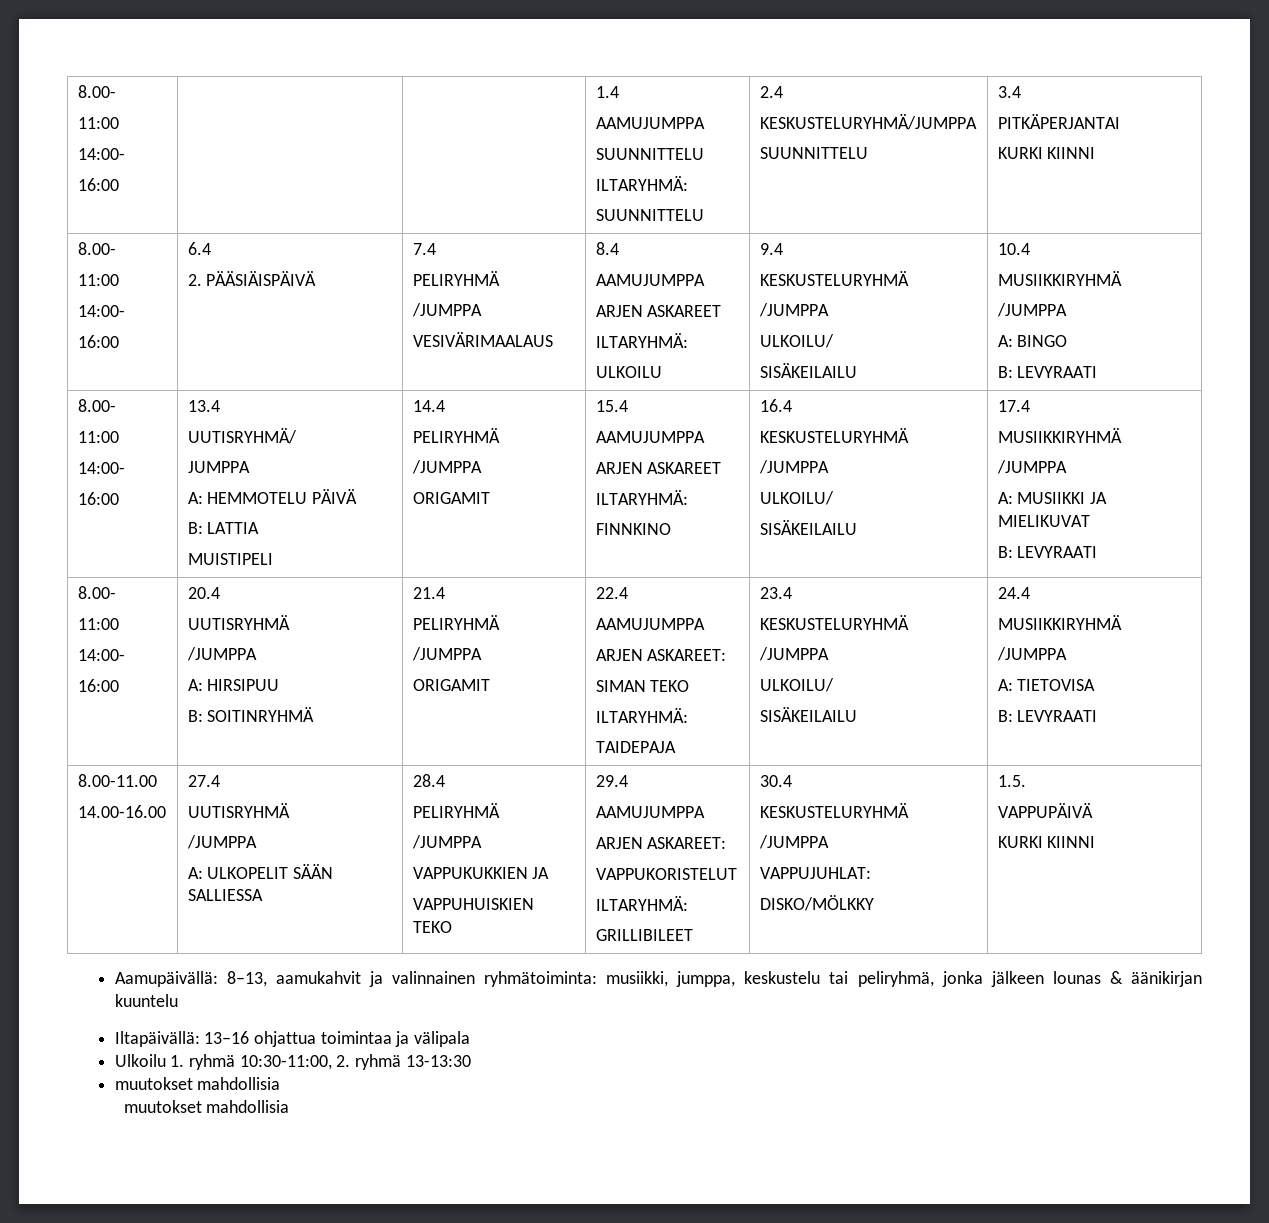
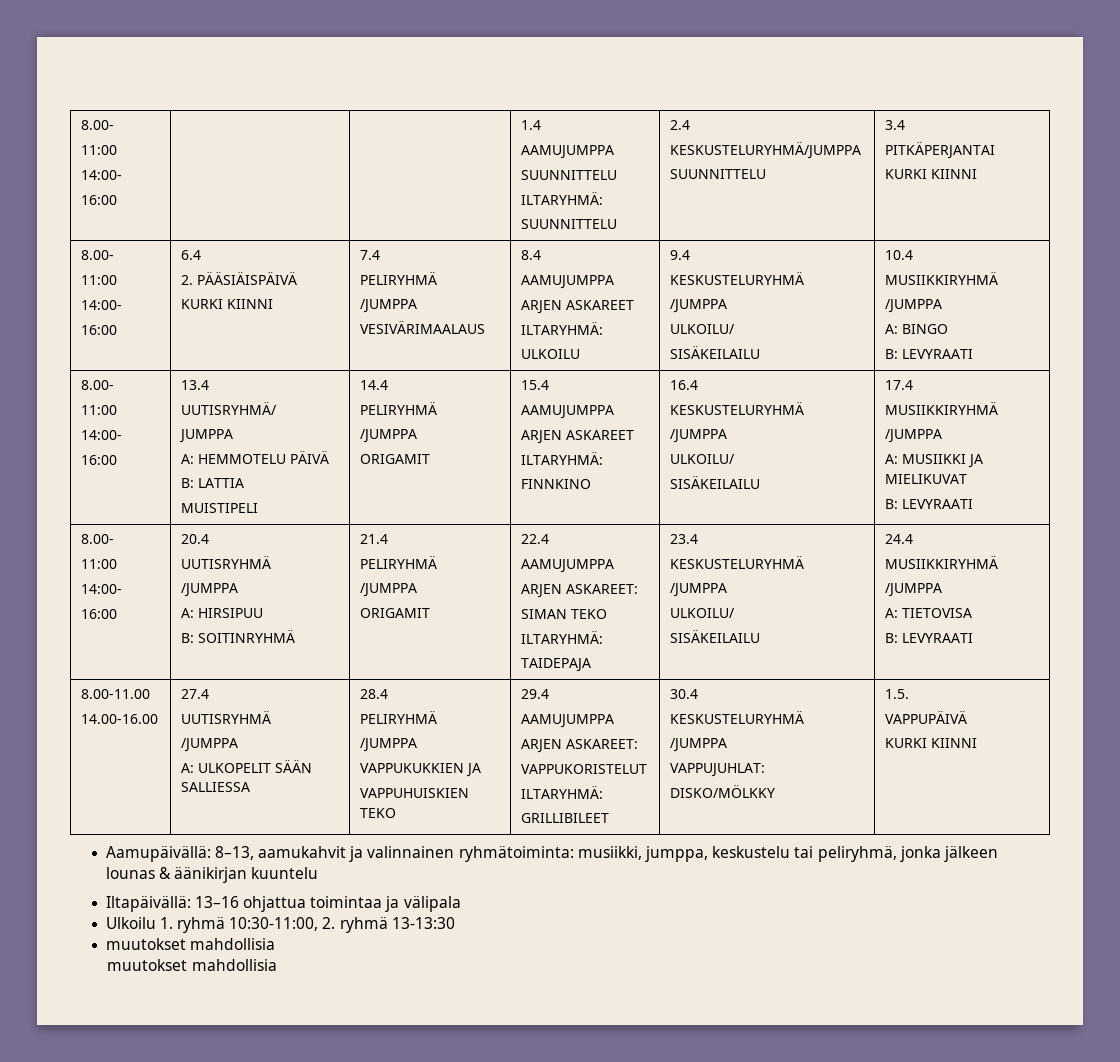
(317, 278) none -> [181,299,274,309] // KURKI KIINNI

